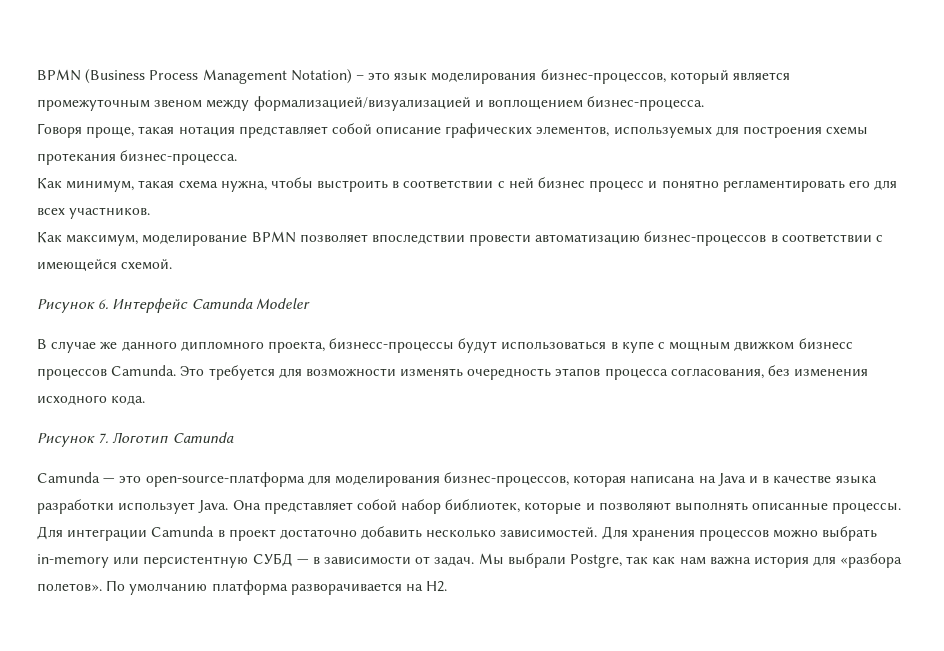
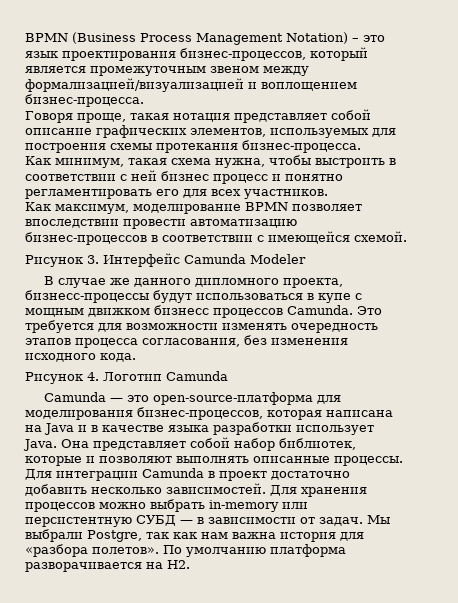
[431,72,537,84] моделирования -> [62,51,176,61] проектирования
[98,299,109,309] 6. -> [87,255,99,264] 3.
[98,433,109,443] 7. -> [87,372,99,381] 4.

